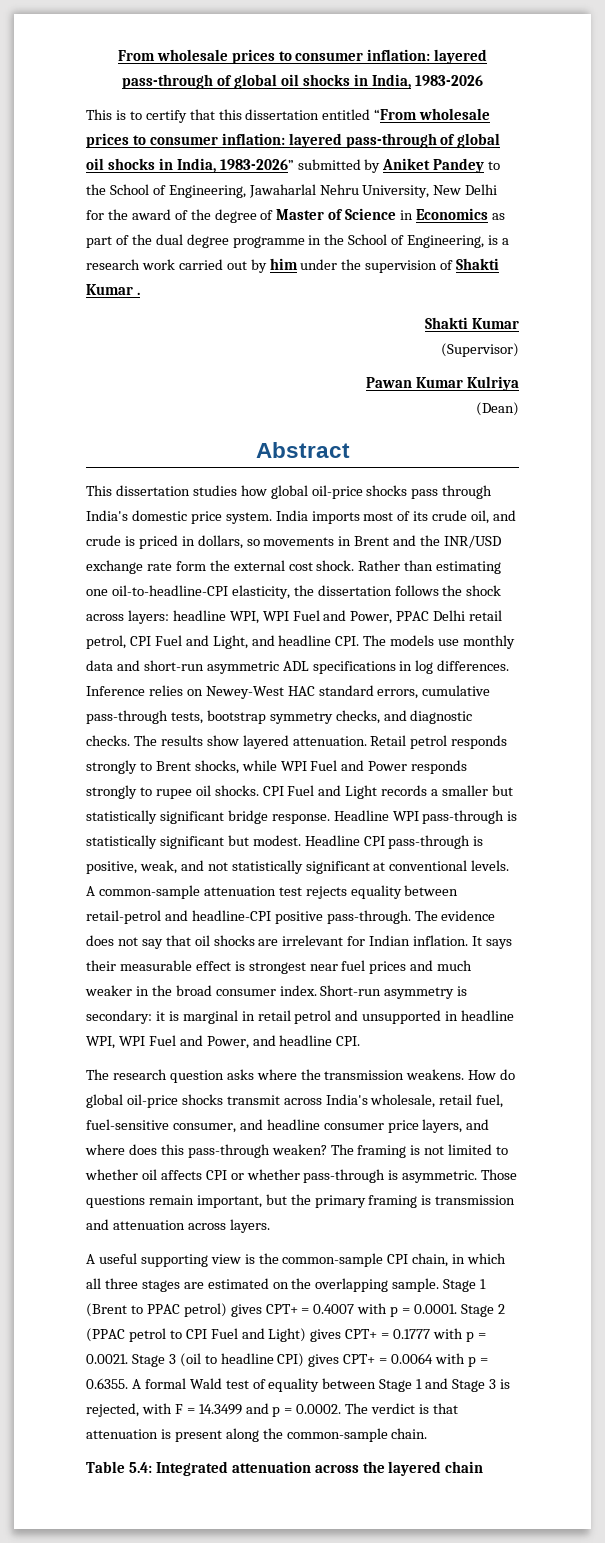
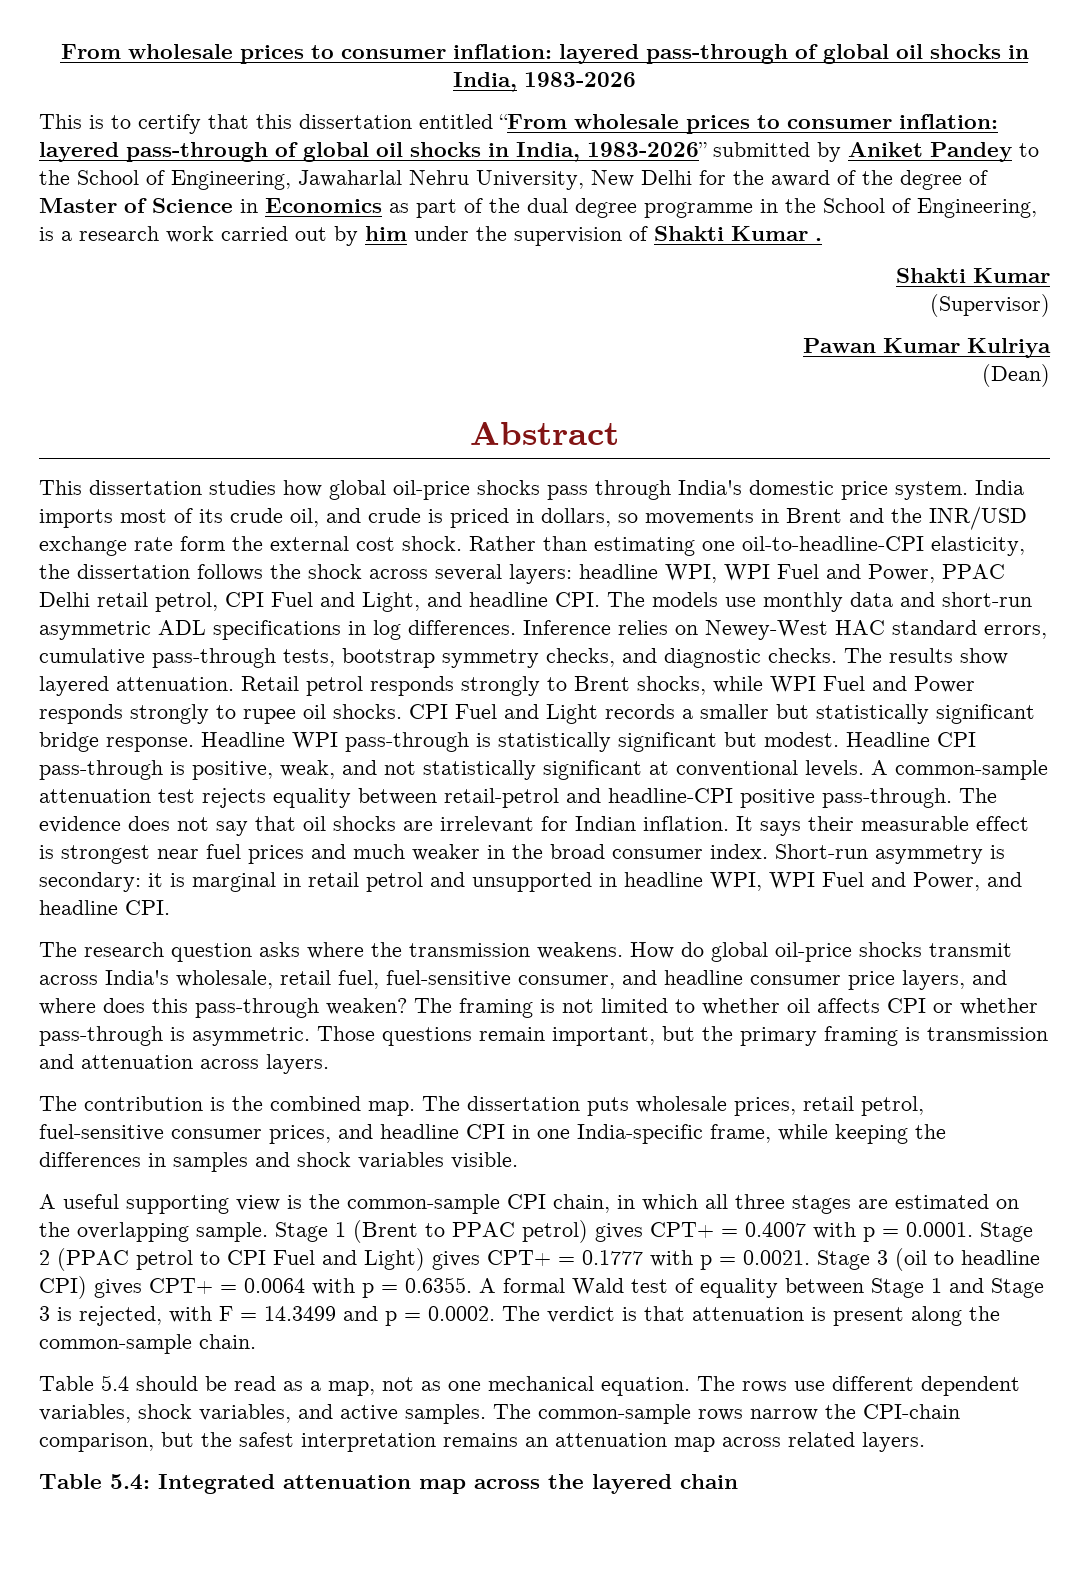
(124, 617) none -> [435,564,502,581] several
(270, 1226) none -> [39,1096,924,1116] [39,1124,946,1144] [39,1152,518,1172] // The contribution is the combined map. The dissertation puts wholesale prices, retail petrol, fuel-sensitive consumer prices, and headline CPI in one India-specific frame, while keeping the differences in samples and shock variables visible.
(428, 1433) none -> [39,1375,1020,1396] [39,1404,960,1424] [39,1432,925,1452] // Table 5.4 should be read as a map, not as one mechanical equation. The rows use different dependent variables, shock variables, and active samples. The common-sample rows narrow the CPI-chain comparison, but the safest interpretation remains an attenuation map across related layers.
(311, 1467) none -> [419,1479,466,1494] map

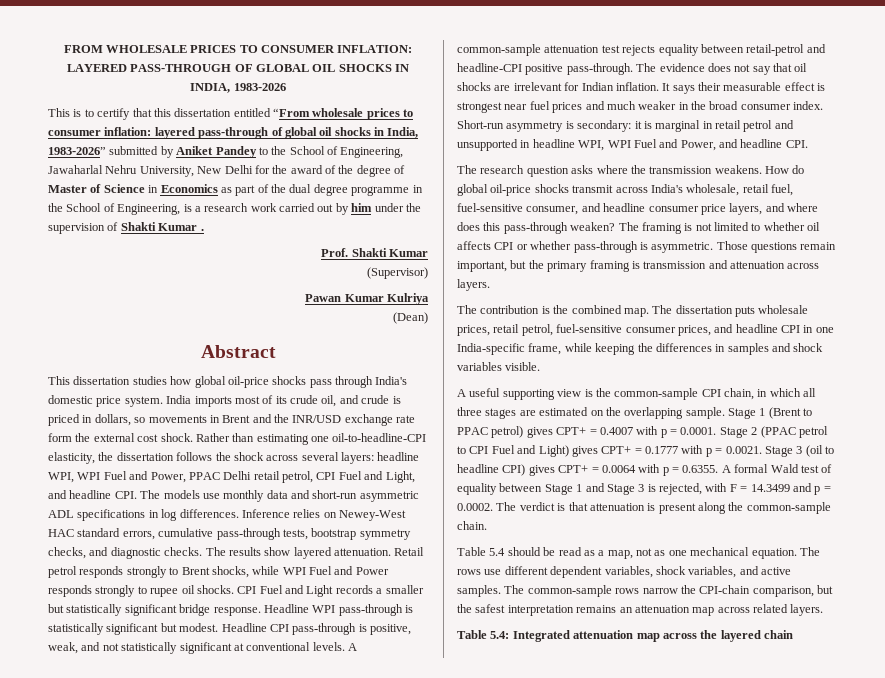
[60,44,1029,64] [453,72,517,92] From wholesale prices to consumer inflation: layered pass-through of global oil shocks in India, -> [63,45,413,53] [66,64,410,72] [190,83,231,93] FROM WHOLESALE PRICES TO CONSUMER INFLATION: LAYERED PASS-THROUGH OF GLOBAL OIL SHOCKS IN INDIA,
(822, 239) none -> [321,248,349,257] Prof.

